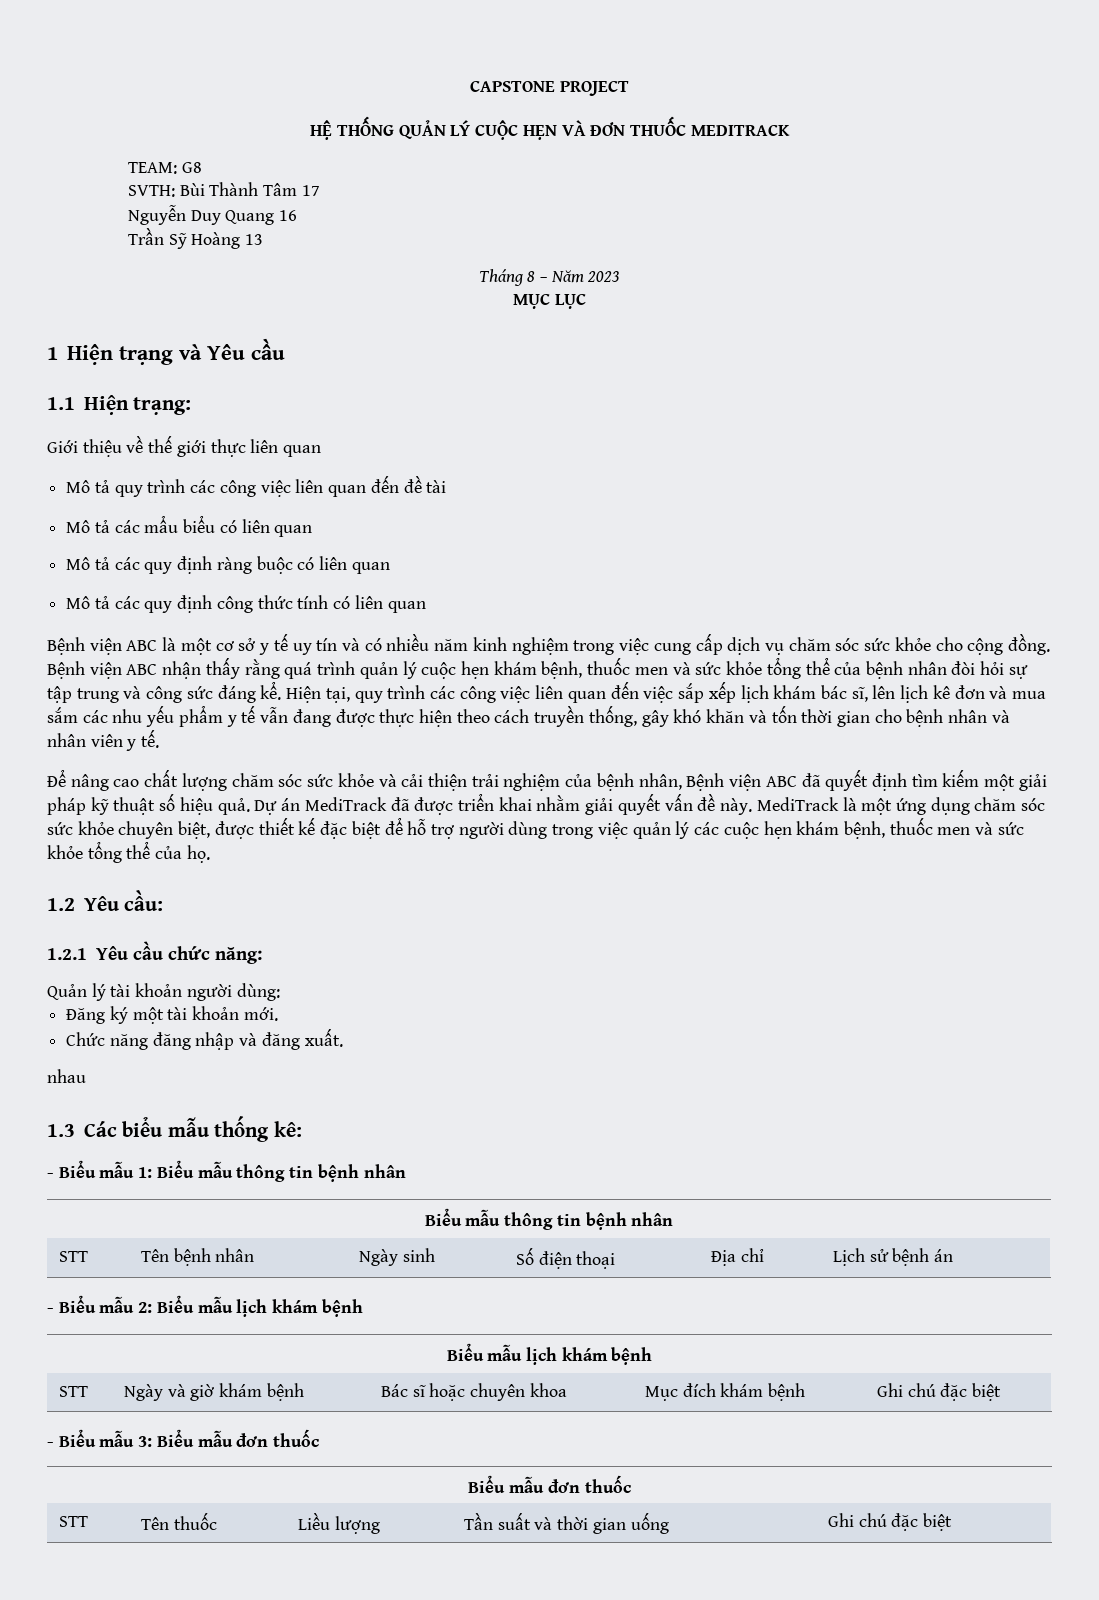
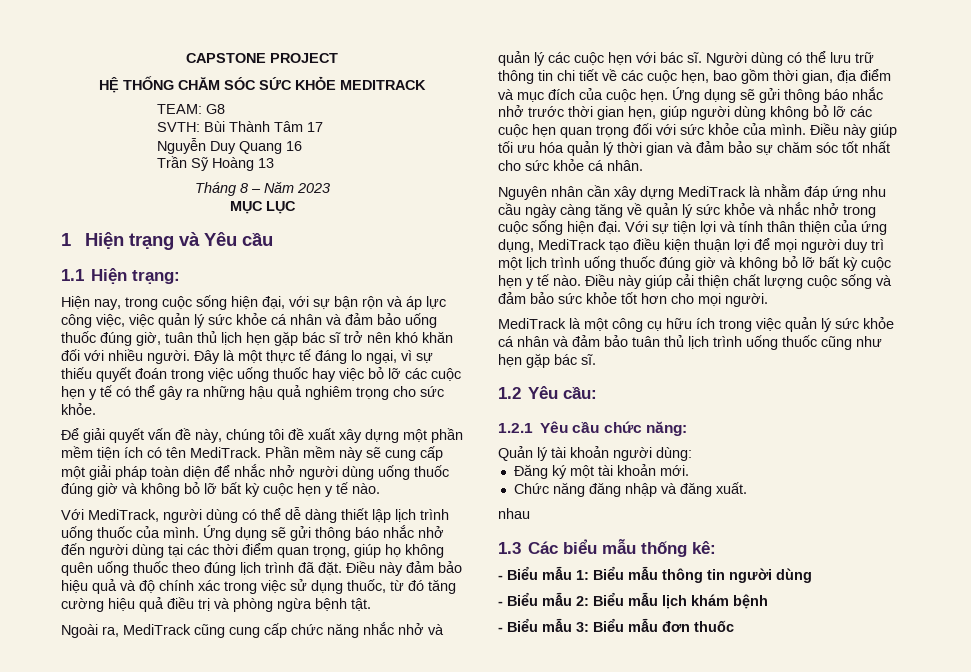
[398,116,687,140] QUẢN LÝ CUỘC HẸN VÀ ĐƠN THUỐC -> [178,76,336,90] CHĂM SÓC SỨC KHỎE
[47,435,322,457] [66,475,447,497] [66,515,313,537] [66,556,390,574] [66,595,426,613] [47,633,1051,655] [47,657,1028,679] [47,681,1047,703] [47,705,1010,727] [47,729,160,751] [47,769,1047,791] [47,793,1046,815] [47,817,628,839] Giới thiệu về thế giới thực liên quan // Mô tả quy trình các công việc liên quan đến đề tài // Mô tả các mẩu biểu có liên quan // Mô tả các quy định ràng buộc có liên quan // Mô tả các quy định công thức tính có liên quan // Bệnh viện ABC là một cơ sở y tế uy tín và có nhiều năm kinh nghiệm trong việc cung cấp dịch vụ chăm sóc sức khỏe cho cộng đồng. Bệnh viện ABC nhận thấy rằng quá trình quản lý cuộc hẹn khám bệnh, thuốc men và sức khỏe tổng thể của bệnh nhân đòi hỏi sự tập trung và công sức đáng kể. Hiện tại, quy trình các công việc liên quan đến việc sắp xếp lịch khám bác sĩ, lên lịch kê đơn và mua sắm các nhu yếu phẩm y tế vẫn đang được thực hiện theo cách truyền thống, gây khó khăn và tốn thời gian cho bệnh nhân và nhân viên y tế. // Để nâng cao chất lượng chăm sóc sức khỏe và cải thiện trải nghiệm của bệnh nhân, Bệnh viện ABC đã quyết định tìm kiếm một giải pháp kỹ thuật số hiệu quả. Dự án MediTrack đã được triển khai nhằm giải quyết vấn đề này. MediTrack là một ứng dụng chăm sóc sức khỏe chuyên biệt, được thiết kế đặc biệt để hỗ trợ người dùng trong việc -> [61,295,446,310] [61,313,437,328] [61,331,453,346] [61,349,433,364] [61,367,461,382] [61,385,444,400] [61,403,96,415] [61,428,463,443] [61,446,443,461] [61,464,449,480] [61,482,380,497] [61,507,449,523] [61,525,444,541] [61,543,444,558] [61,561,462,576] [61,579,456,594] [61,597,371,612] [61,622,444,638] Hiện nay, trong cuộc sống hiện đại, với sự bận rộn và áp lực công việc, việc quản lý sức khỏe cá nhân và đảm bảo uống thuốc đúng giờ, tuân thủ lịch hẹn gặp bác sĩ trở nên khó khăn đối với nhiều người. Đây là một thực tế đáng lo ngại, vì sự thiếu quyết đoán trong việc uống thuốc hay việc bỏ lỡ các cuộc hẹn y tế có thể gây ra những hậu quả nghiêm trọng cho sức khỏe. // Để giải quyết vấn đề này, chúng tôi đề xuất xây dựng một phần mềm tiện ích có tên MediTrack. Phần mềm này sẽ cung cấp một giải pháp toàn diện để nhắc nhở người dùng uống thuốc đúng giờ và không bỏ lỡ bất kỳ cuộc hẹn y tế nào. // Với MediTrack, người dùng có thể dễ dàng thiết lập lịch trình uống thuốc của mình. Ứng dụng sẽ gửi thông báo nhắc nhở đến người dùng tại các thời điểm quan trọng, giúp họ không quên uống thuốc theo đúng lịch trình đã đặt. Điều này đảm bảo hiệu quả và độ chính xác trong việc sử dụng thuốc, từ đó tăng cường hiệu quả điều trị và phòng ngừa bệnh tật. // Ngoài ra, MediTrack cũng cung cấp chức năng nhắc nhở và
[796,817,1024,839] [47,841,210,863] khám bệnh, thuốc men và sức khỏe tổng thể của họ. -> [636,51,874,66] [498,69,891,84] [498,87,883,103] [498,105,872,120] [498,123,897,138] [498,141,890,156] [498,159,643,171] [498,184,886,200] [498,202,876,218] [498,220,887,235] [498,238,884,253] [498,256,891,271] [498,274,892,289] [498,292,768,307] [498,317,894,332] [498,335,882,350] [498,353,596,368] với bác sĩ. Người dùng có thể lưu trữ thông tin chi tiết về các cuộc hẹn, bao gồm thời gian, địa điểm và mục đích của cuộc hẹn. Ứng dụng sẽ gửi thông báo nhắc nhở trước thời gian hẹn, giúp người dùng không bỏ lỡ các cuộc hẹn quan trọng đối với sức khỏe của mình. Điều này giúp tối ưu hóa quản lý thời gian và đảm bảo sự chăm sóc tốt nhất cho sức khỏe cá nhân. // Nguyên nhân cần xây dựng MediTrack là nhằm đáp ứng nhu cầu ngày càng tăng về quản lý sức khỏe và nhắc nhở trong cuộc sống hiện đại. Với sự tiện lợi và tính thân thiện của ứng dụng, MediTrack tạo điều kiện thuận lợi để mọi người duy trì một lịch trình uống thuốc đúng giờ và không bỏ lỡ bất kỳ cuộc hẹn y tế nào. Điều này giúp cải thiện chất lượng cuộc sống và đảm bảo sức khỏe tốt hơn cho mọi người. // MediTrack là một công cụ hữu ích trong việc quản lý sức khỏe cá nhân và đảm bảo tuân thủ lịch trình uống thuốc cũng như hẹn gặp bác sĩ.
[317,1164,406,1182] [424,1208,674,1230] [58,1251,88,1262] [140,1248,255,1266] [358,1248,435,1266] [515,1247,616,1269] [710,1248,764,1266] [832,1248,954,1266] bệnh nhân // Biểu mẫu thông tin bệnh nhân // STT | Tên bệnh nhân | Ngày sinh | Số điện thoại | Địa chỉ | Lịch sử bệnh án -> [729,568,812,583] người dùng
[446,1343,653,1365] [58,1386,88,1397] [123,1383,304,1401] [380,1383,567,1401] [644,1383,806,1401] [876,1383,1002,1401] // Biểu mẫu lịch khám bệnh // STT | Ngày và giờ khám bệnh | Bác sĩ hoặc chuyên khoa | Mục đích khám bệnh | Ghi chú đặc biệt -> (768, 601) none
[468,1475,631,1493] [58,1516,88,1527] [140,1512,217,1530] [297,1512,380,1534] [463,1512,669,1534] [827,1513,953,1531] // Biểu mẫu đơn thuốc // STT | Tên thuốc | Liều lượng | Tần suất và thời gian uống | Ghi chú đặc biệt -> (734, 626) none

